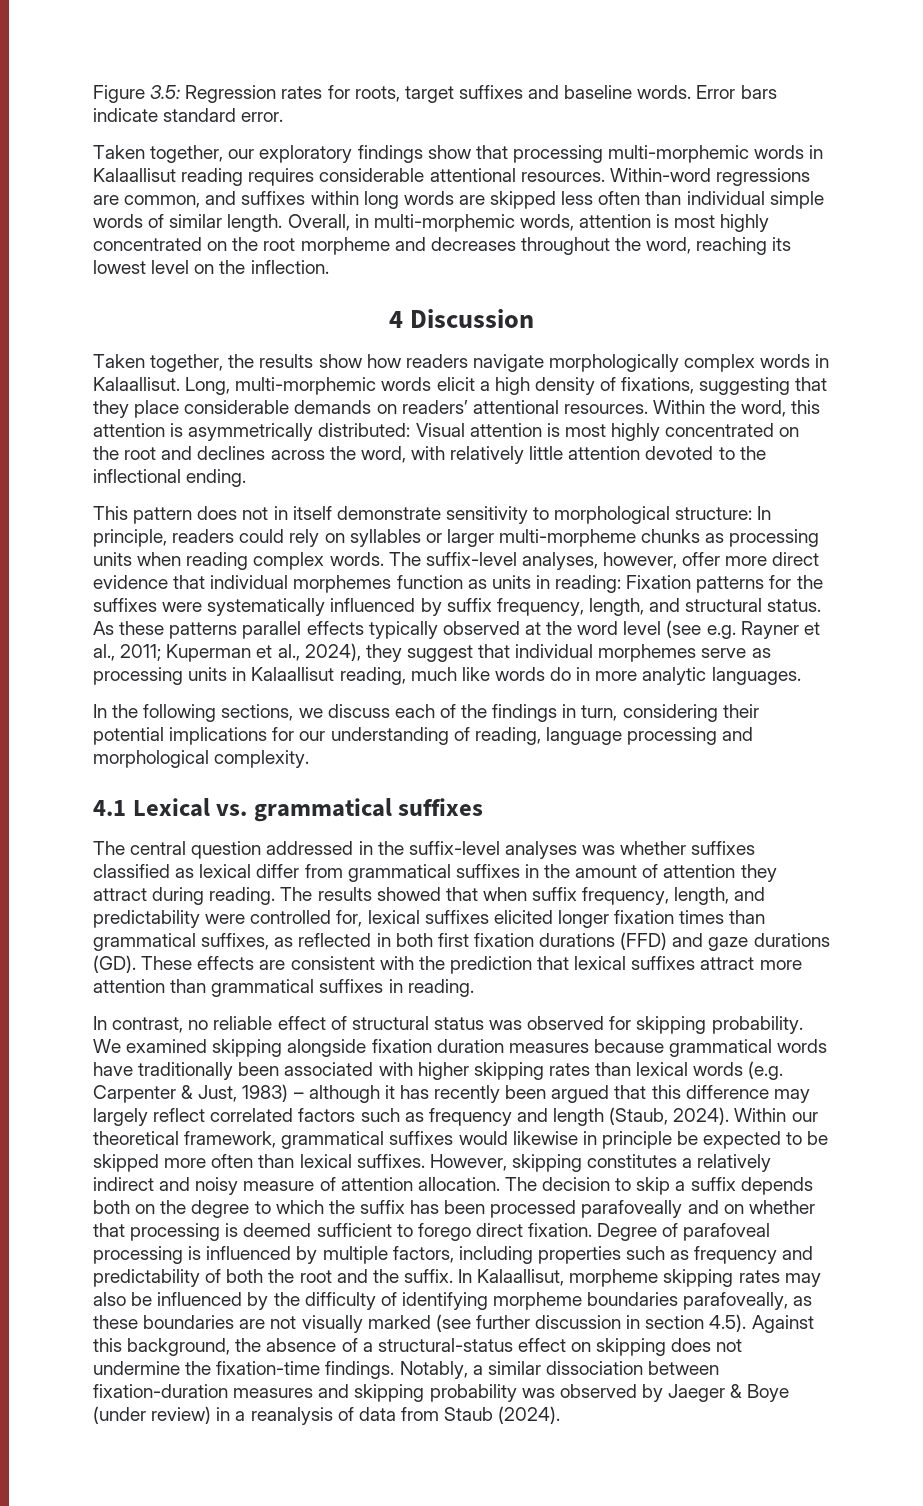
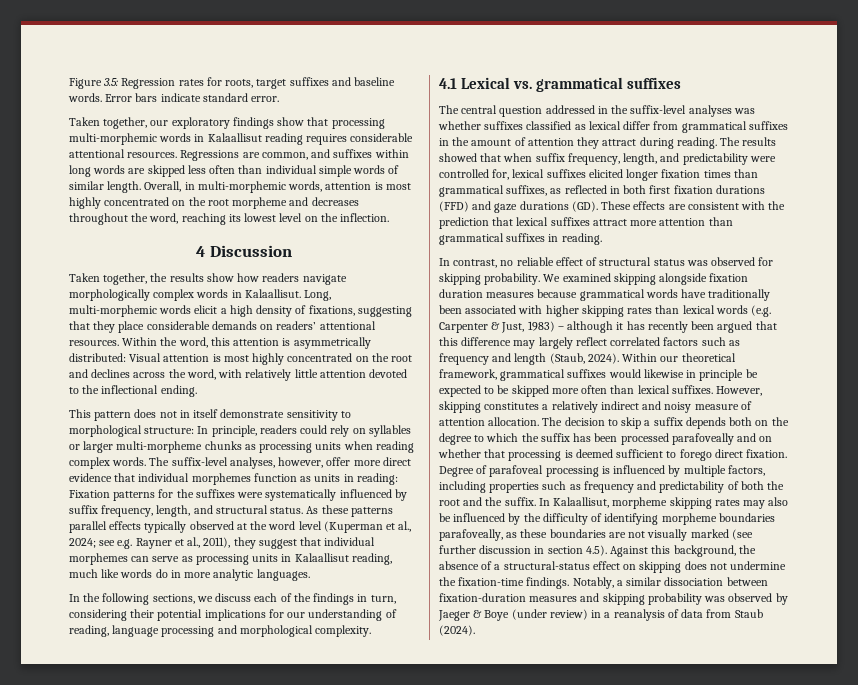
[609,168,810,186] Within-word regressions -> [180,150,240,161] Regressions
[666,620,820,639] [93,643,361,662] (see e.g. Rayner et al., 2011; Kuperman et al., 2024), -> [323,521,412,533] [69,537,231,549] (Kuperman et al., 2024; see e.g. Rayner et al., 2011),
(697, 653) none -> [131,556,150,562] can

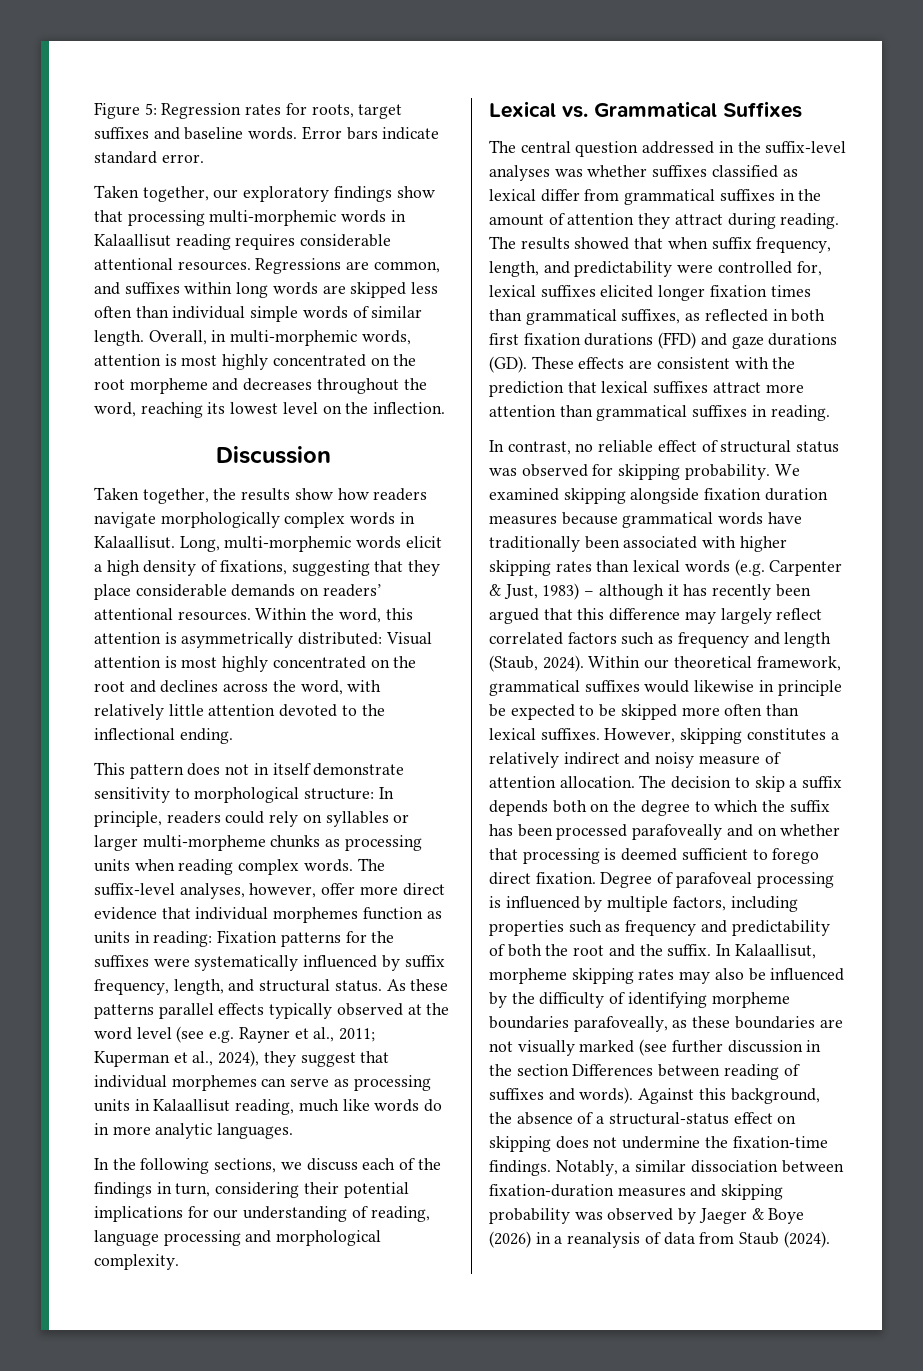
[103,78,119,86] 3.5: -> [144,103,157,115] 5:
[196,246,206,257] 4 -> (446, 408) none
[323,521,412,533] [69,537,231,549] (Kuperman et al., 2024; see e.g. Rayner et al., 2011), -> [176,1026,376,1043] [94,1050,260,1067] (see e.g. Rayner et al., 2011; Kuperman et al., 2024),
[439,78,457,89] 4.1 -> (179, 1262) none
[536,77,682,92] grammatical suffixes -> [594,101,802,118] Grammatical Suffixes
[547,545,607,556] section 4.5). -> [489,1064,800,1080] [489,1087,634,1104] the section Differences between reading of suffixes and words).
[511,609,588,620] (under review) -> [489,1231,531,1248] (2026)

